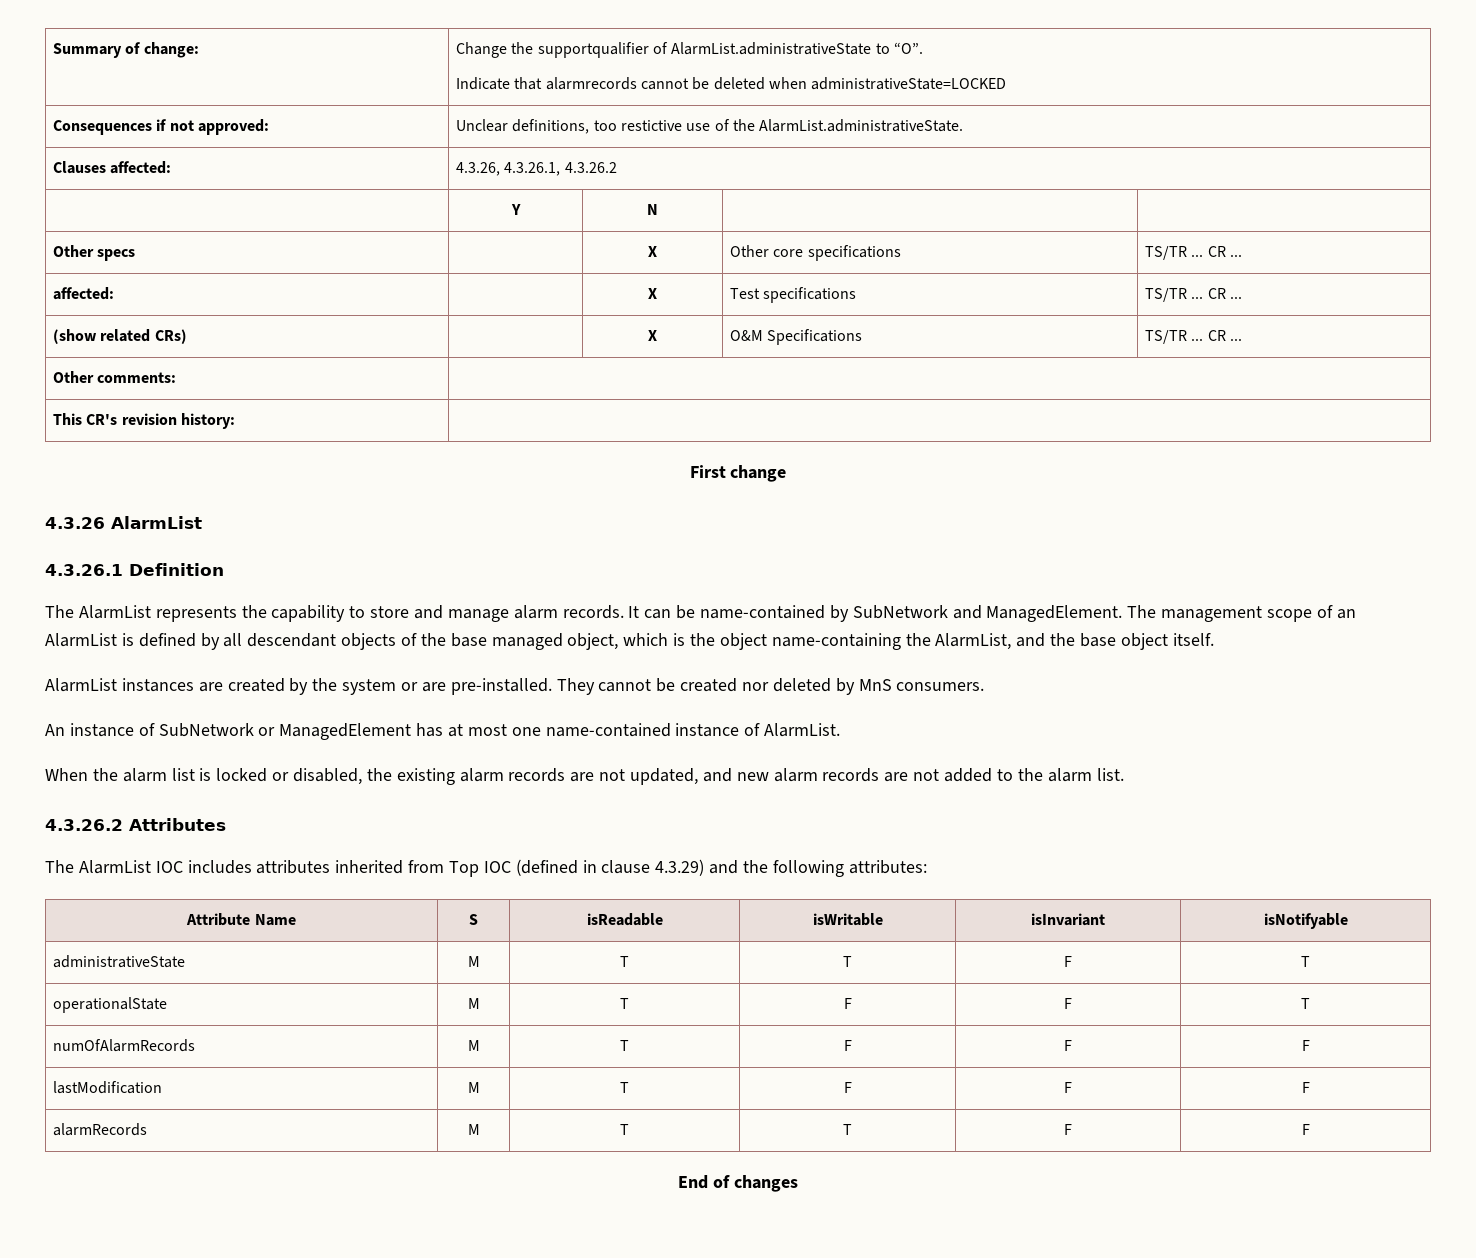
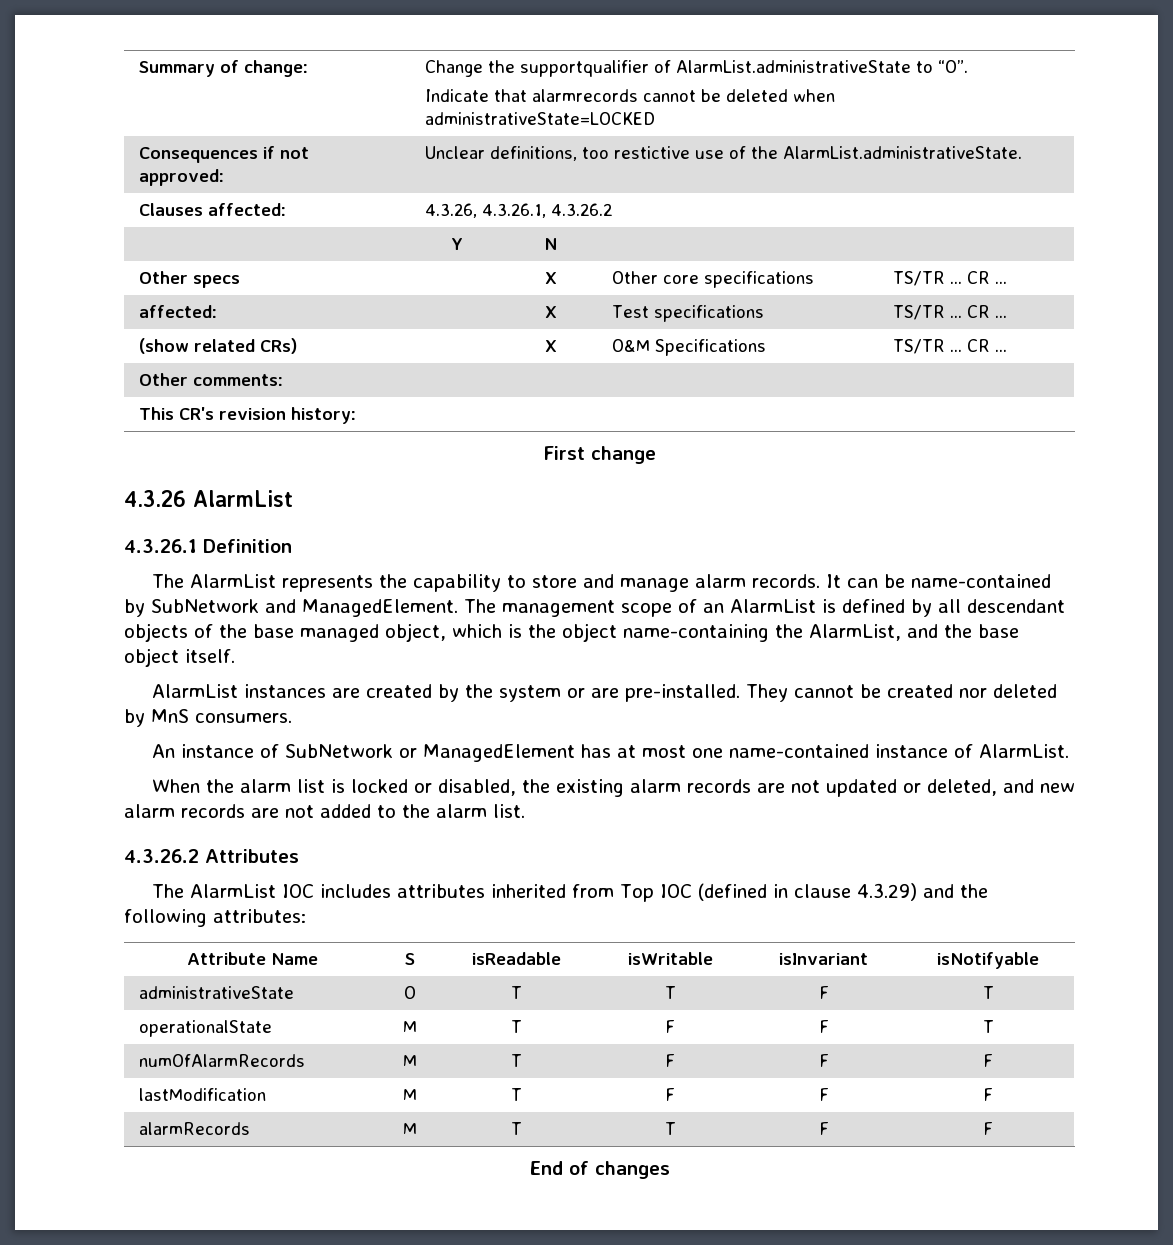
[630,768,699,785] updated, -> [825,779,997,797] updated or deleted,
[467,956,480,967] M -> [403,986,416,999] O

